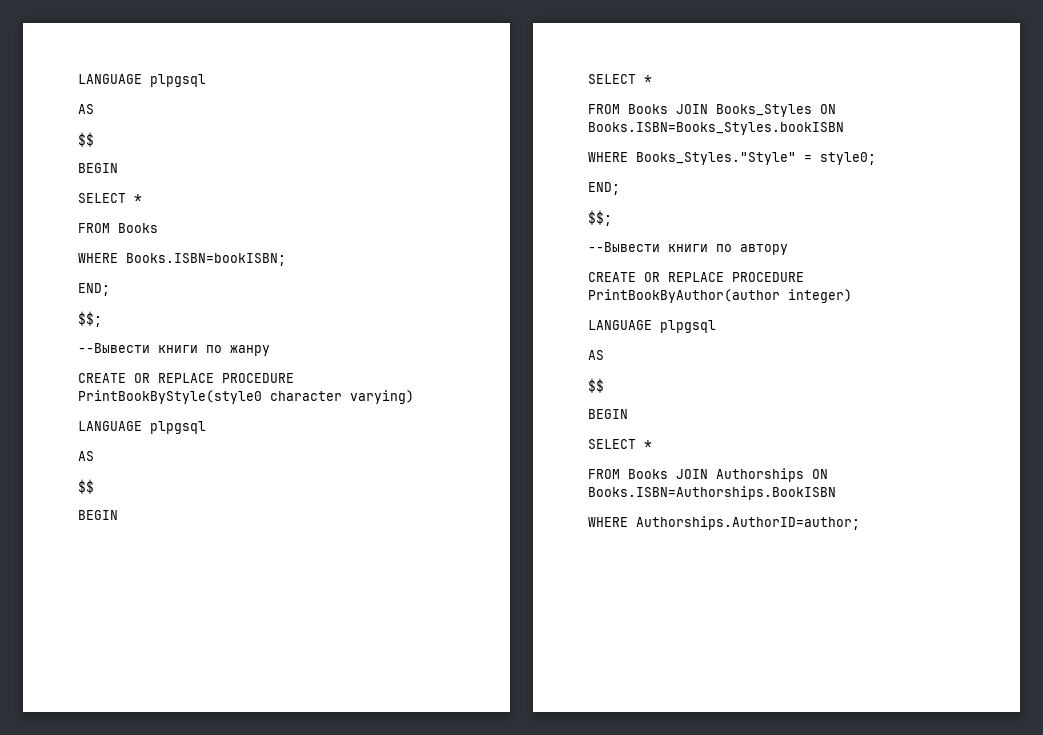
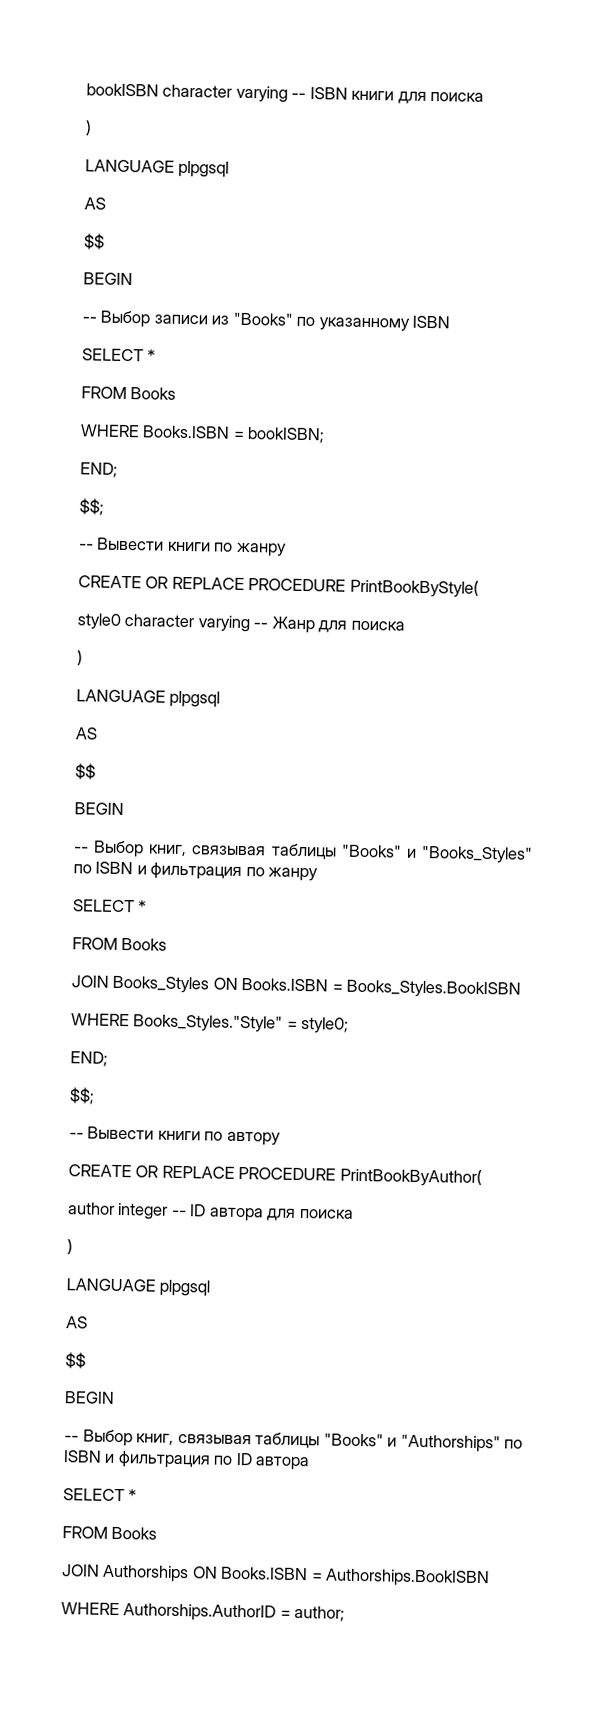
[78,74,206,87] [78,104,94,114] [78,132,94,147] [78,163,118,173] [78,193,142,203] [78,223,158,233] [78,253,286,266] [78,283,110,296] [78,311,102,327] [78,343,270,356] [78,373,294,383] [78,390,414,404] [78,421,206,434] [78,451,94,461] [78,479,94,494] [78,510,118,520] [588,74,652,84] [588,104,836,117] [588,122,844,135] LANGUAGE plpgsql // AS // $$ // BEGIN // SELECT * // FROM Books // WHERE Books.ISBN=bookISBN; // END; // $$; // --Вывести книги по жанру // CREATE OR REPLACE PROCEDURE PrintBookByStyle(style0 character varying) // LANGUAGE plpgsql // AS // $$ // BEGIN // SELECT * // FROM Books JOIN Books_Styles ON Books.ISBN=Books_Styles.bookISBN -> [86,83,485,104] [85,120,92,136] [85,159,230,178] [84,197,106,210] [84,233,105,250] [83,272,133,286] [82,310,451,332] [82,348,157,362] [81,386,177,400] [80,424,326,444] [80,462,118,478] [79,498,104,516] [79,537,287,557] [78,575,479,598] [77,613,405,634] [77,650,83,666] [76,689,221,708] [75,727,98,740] [75,763,96,780] [74,802,124,816] [74,840,533,864] [73,861,319,882] [73,899,148,913] [72,937,168,951] [71,975,522,999] bookISBN character varying -- ISBN книги для поиска // ) // LANGUAGE plpgsql // AS // $$ // BEGIN // -- Выбор записи из "Books" по указанному ISBN // SELECT * // FROM Books // WHERE Books.ISBN = bookISBN; // END; // $$; // -- Вывести книги по жанру // CREATE OR REPLACE PROCEDURE PrintBookByStyle( // style0 character varying -- Жанр для поиска // ) // LANGUAGE plpgsql // AS // $$ // BEGIN // -- Выбор книг, связывая таблицы "Books" и "Books_Styles" по ISBN и фильтрация по жанру // SELECT * // FROM Books // JOIN Books_Styles ON Books.ISBN = Books_Styles.BookISBN
[588,242,660,252] --Вывести -> [69,1126,155,1140] -- Вывести
[588,289,852,303] [588,320,716,333] [588,350,604,360] [588,378,604,393] [588,409,628,419] [588,439,652,449] [588,469,668,479] PrintBookByAuthor(author integer) // LANGUAGE plpgsql // AS // $$ // BEGIN // SELECT * // FROM Books -> [339,1167,482,1188] [68,1202,354,1222] [67,1239,73,1255] [66,1278,211,1297] [66,1316,88,1329] [65,1352,86,1369] [64,1391,115,1404] [64,1429,523,1453] [63,1450,311,1471] [63,1488,138,1502] [62,1526,158,1540] PrintBookByAuthor( // author integer -- ID автора для поиска // ) // LANGUAGE plpgsql // AS // $$ // BEGIN // -- Выбор книг, связывая таблицы "Books" и "Authorships" по ISBN и фильтрация по ID автора // SELECT * // FROM Books //
[588,486,836,500] [588,516,860,530] Books.ISBN=Authorships.BookISBN // WHERE Authorships.AuthorID=author; -> [220,1566,491,1588] [61,1602,346,1622] Books.ISBN = Authorships.BookISBN // WHERE Authorships.AuthorID = author;

